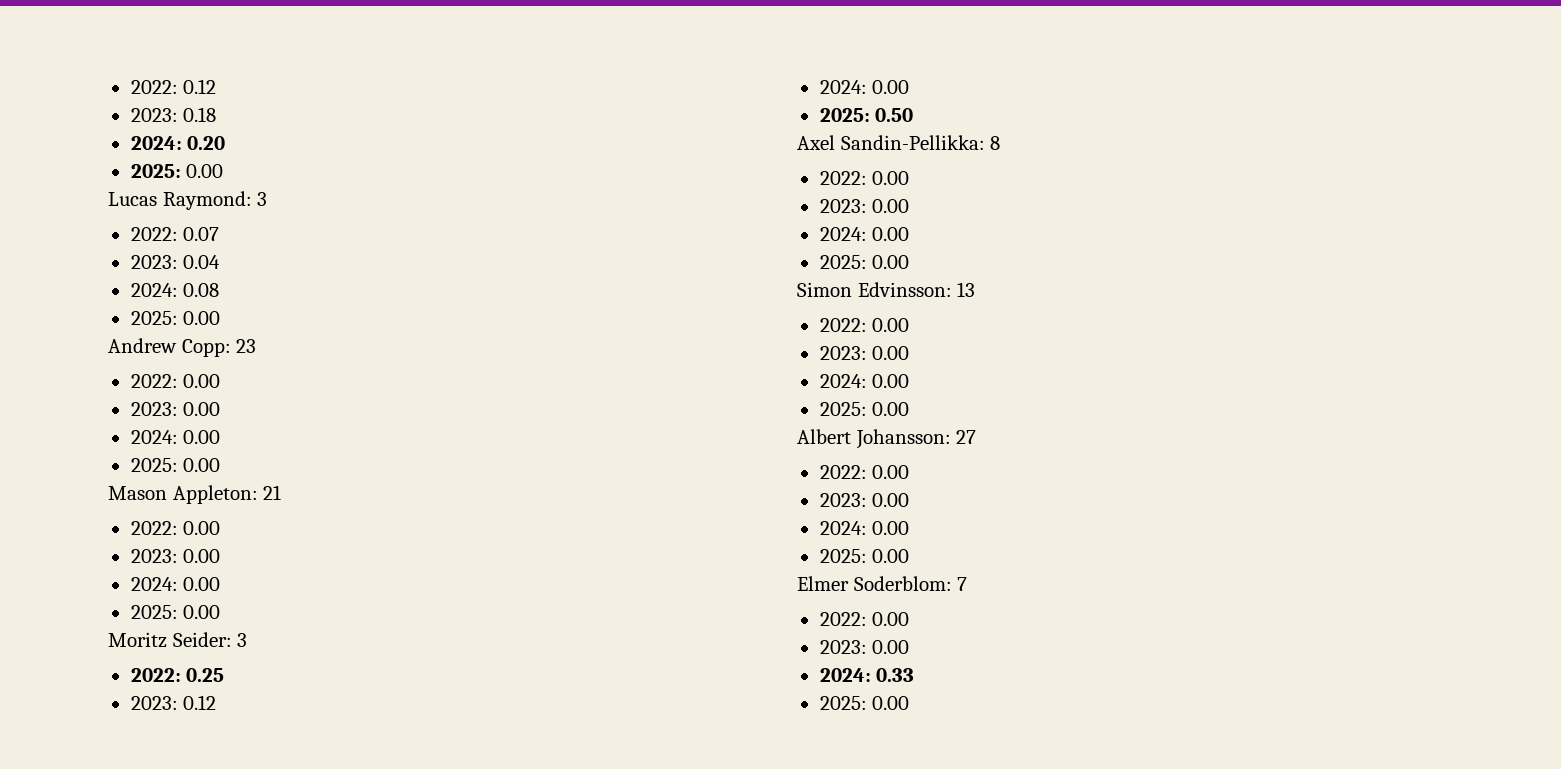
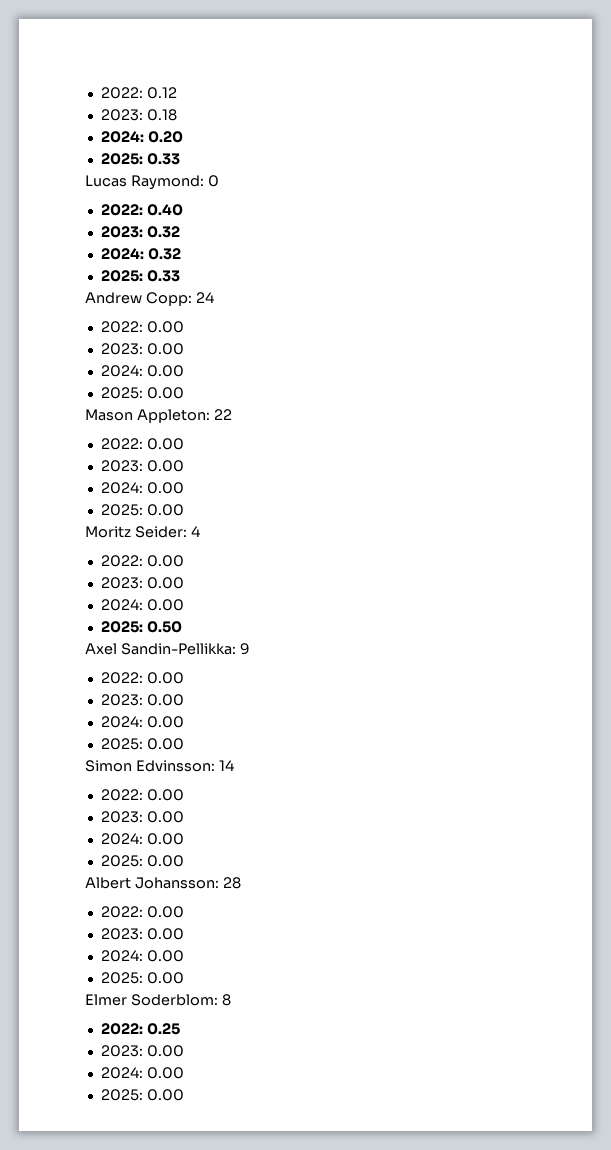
[186,164,224,178] 0.00 -> [146,153,180,165] 0.33
[257,192,268,206] [130,227,220,241] [130,255,221,269] [130,283,220,297] [130,311,221,325] 3 // 2022: 0.07 // 2023: 0.04 // 2024: 0.08 // 2025: 0.00 -> [207,175,219,187] [100,204,183,216] [100,226,180,238] [100,248,181,260] [100,270,180,282] 0 // 2022: 0.40 // 2023: 0.32 // 2024: 0.32 // 2025: 0.33
[236,339,257,353] 23 -> [195,292,214,303] 24
[263,485,282,500] 21 -> [213,409,232,420] 22
[237,633,248,647] [130,668,225,682] [130,695,217,710] 3 // 2022: 0.25 // 2023: 0.12 -> [190,526,200,537] [100,555,184,567] [100,577,184,589] 4 // 2022: 0.00 // 2023: 0.00
[990,136,1001,150] 8 -> [239,643,250,655] 9
[957,282,976,297] 13 -> [218,760,234,771] 14
[956,430,977,444] 27 -> [222,877,241,889] 28
[957,577,968,591] [819,612,910,626] [819,640,910,654] [819,668,915,682] 7 // 2022: 0.00 // 2023: 0.00 // 2024: 0.33 -> [221,994,231,1006] [100,1023,180,1035] [100,1045,184,1057] [100,1067,184,1079] 8 // 2022: 0.25 // 2023: 0.00 // 2024: 0.00

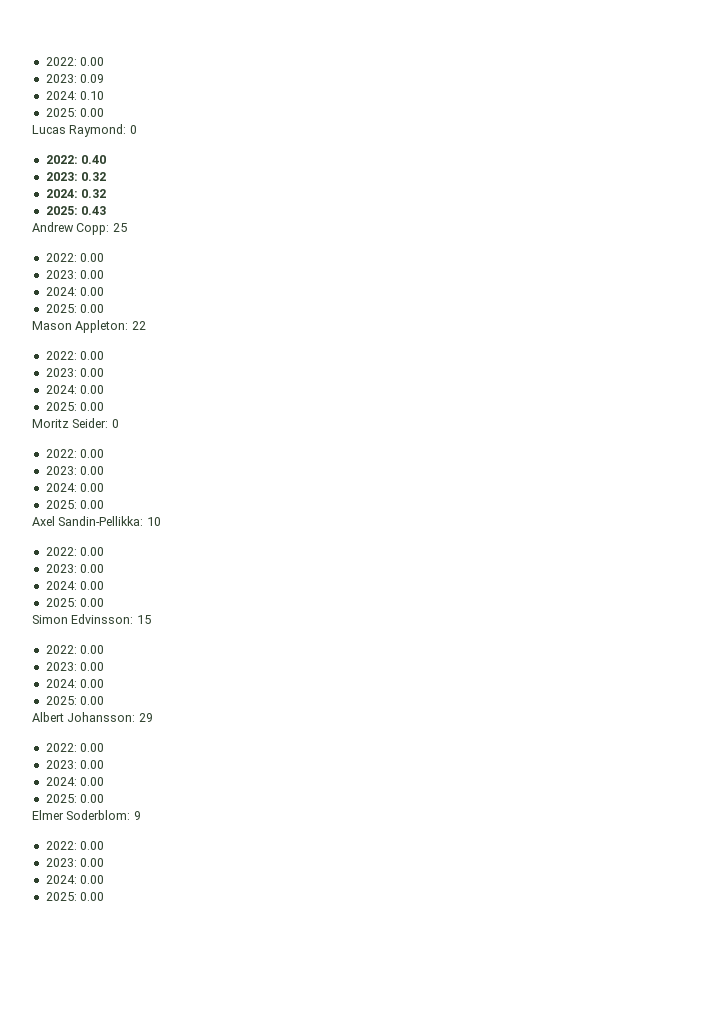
[100,87,177,99] [100,109,177,121] [100,131,183,143] [100,153,180,165] 2022: 0.12 // 2023: 0.18 // 2024: 0.20 // 2025: 0.33 -> [45,57,105,66] [45,74,105,83] [45,91,105,100] [45,108,105,117] 2022: 0.00 // 2023: 0.09 // 2024: 0.10 // 2025: 0.00
[146,270,180,282] 0.33 -> [81,206,107,215] 0.43
[195,292,214,303] 24 -> [112,223,127,232] 25
[190,526,200,537] [100,555,184,567] [100,577,184,589] [100,599,184,611] [100,621,182,633] 4 // 2022: 0.00 // 2023: 0.00 // 2024: 0.00 // 2025: 0.50 -> [111,419,119,428] [45,449,105,458] [45,466,105,475] [45,483,105,492] [45,500,105,509] 0 // 2022: 0.00 // 2023: 0.00 // 2024: 0.00 // 2025: 0.00
[239,643,250,655] 9 -> [146,517,161,526] 10
[218,760,234,771] 14 -> [136,615,151,624] 15
[222,877,241,889] 28 -> [138,713,153,722] 29
[221,994,231,1006] [100,1023,180,1035] 8 // 2022: 0.25 -> [133,811,141,820] [45,841,105,850] 9 // 2022: 0.00

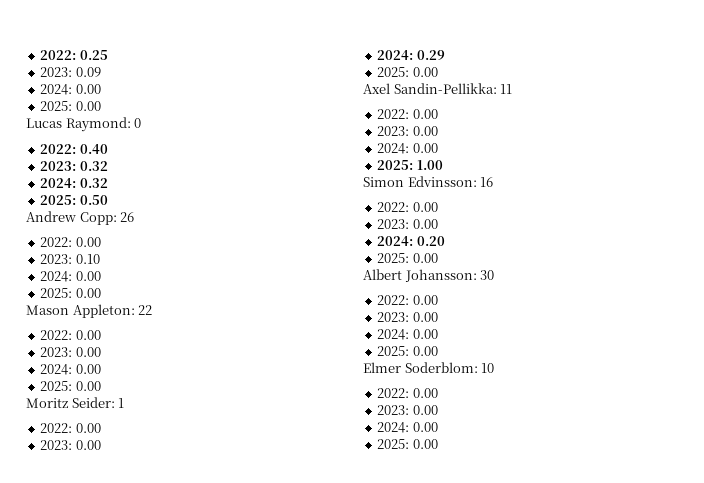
[45,57,105,66] 2022: 0.00 -> [40,50,108,60] 2022: 0.25
[80,91,105,100] 0.10 -> [75,84,101,94] 0.00
[81,206,107,215] 0.43 -> [79,195,108,205] 0.50
[112,223,127,232] [45,253,105,262] [45,270,105,279] 25 // 2022: 0.00 // 2023: 0.00 -> [120,212,135,222] [40,237,101,247] [40,254,100,264] 26 // 2022: 0.00 // 2023: 0.10
[111,419,119,428] [45,449,105,458] [45,466,105,475] [45,483,105,492] [45,500,105,509] [32,516,161,526] [45,547,105,556] [45,564,105,573] [45,581,105,590] [45,598,105,607] [32,614,151,624] [45,645,105,654] [45,662,105,671] [45,679,105,688] 0 // 2022: 0.00 // 2023: 0.00 // 2024: 0.00 // 2025: 0.00 // Axel Sandin-Pellikka: 10 // 2022: 0.00 // 2023: 0.00 // 2024: 0.00 // 2025: 0.00 // Simon Edvinsson: 15 // 2022: 0.00 // 2023: 0.00 // 2024: 0.00 -> [118,398,125,408] [40,423,101,433] [40,440,101,450] [377,50,445,60] [377,67,438,77] [363,83,513,94] [377,109,438,119] [377,126,438,136] [377,143,438,154] [377,160,443,170] [363,176,494,187] [377,202,438,212] [377,219,438,229] [377,236,445,246] 1 // 2022: 0.00 // 2023: 0.00 // 2024: 0.29 // 2025: 0.00 // Axel Sandin-Pellikka: 11 // 2022: 0.00 // 2023: 0.00 // 2024: 0.00 // 2025: 1.00 // Simon Edvinsson: 16 // 2022: 0.00 // 2023: 0.00 // 2024: 0.20
[138,713,153,722] 29 -> [480,270,495,280] 30
[133,811,141,820] 9 -> [481,363,495,373] 10

